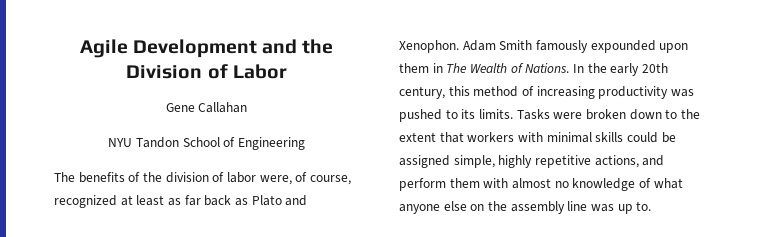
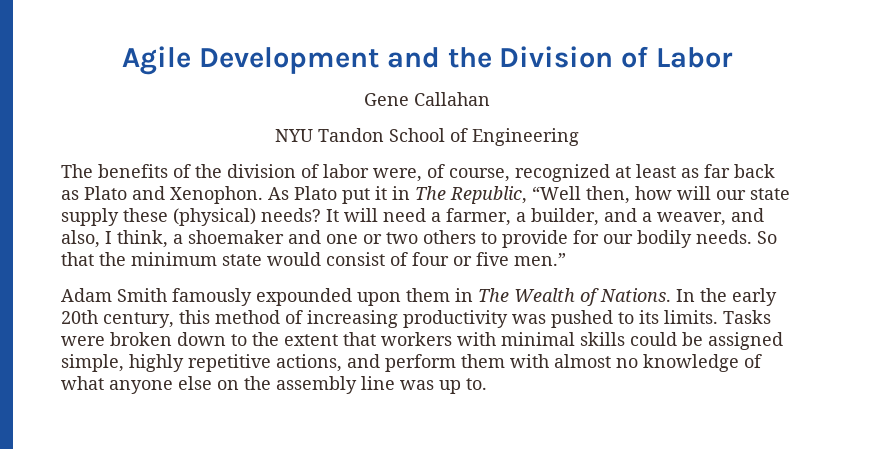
(459, 46) none -> [268,186,790,204] [61,208,764,226] [61,230,777,248] [61,252,566,266] As Plato put it in The Republic, “Well then, how will our state supply these (physical) needs? It will need a farmer, a builder, and a weaver, and also, I think, a shoemaker and one or two others to provide for our bodily needs. So that the minimum state would consist of four or five men.” //

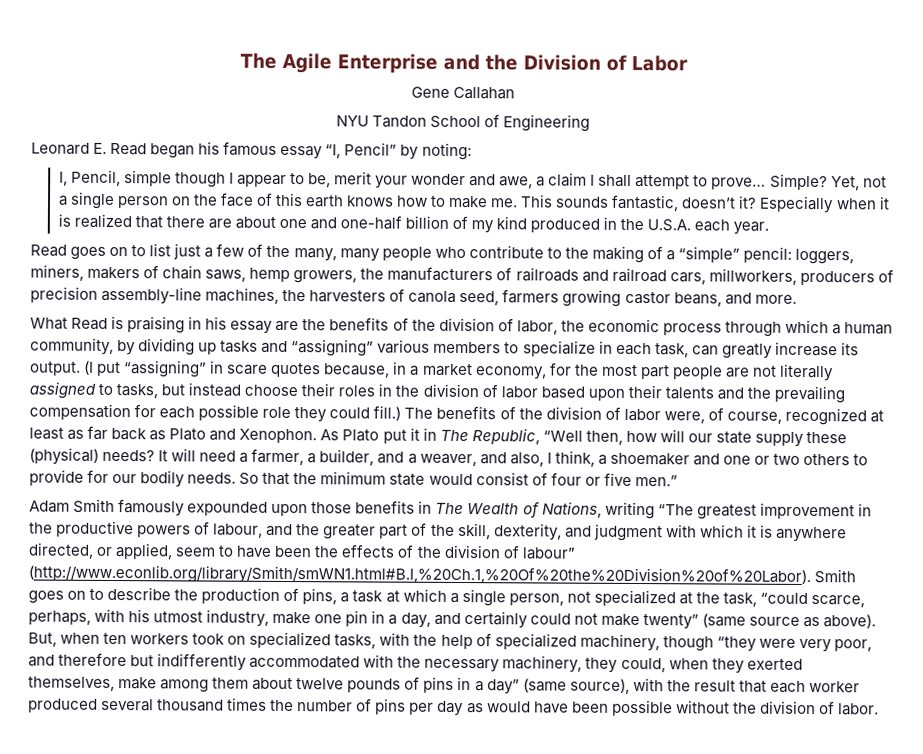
[122,46,379,75] Agile Development -> [239,52,438,74] The Agile Enterprise
(579, 137) none -> [31,141,472,161] [58,169,887,191] [57,191,890,214] [57,213,770,235] [30,243,855,265] [30,264,894,286] [30,286,797,307] [30,315,894,337] [30,337,859,359] [30,360,834,382] [29,381,845,404] [29,403,402,423] Leonard E. Read began his famous essay “I, Pencil” by noting: // I, Pencil, simple though I appear to be, merit your wonder and awe, a claim I shall attempt to prove… Simple? Yet, not a single person on the face of this earth knows how to make me. This sounds fantastic, doesn’t it? Especially when it is realized that there are about one and one-half billion of my kind produced in the U.S.A. each year. // Read goes on to list just a few of the many, many people who contribute to the making of a “simple” pencil: loggers, miners, makers of chain saws, hemp growers, the manufacturers of railroads and railroad cars, millworkers, producers of precision assembly-line machines, the harvesters of canola seed, farmers growing castor beans, and more. // What Read is praising in his essay are the benefits of the division of labor, the economic process through which a human community, by dividing up tasks and “assigning” various members to specialize in each task, can greatly increase its output. (I put “assigning” in scare quotes because, in a market economy, for the most part people are not literally assigned to tasks, but instead choose their roles in the division of labor based upon their talents and the prevailing compensation for each possible role they could fill.)
[406,288,450,302] them -> [311,500,416,514] those benefits
[600,288,777,306] [61,310,771,328] [61,332,783,350] [61,354,762,372] [61,376,487,394] Nations. In the early 20th century, this method of increasing productivity was pushed to its limits. Tasks were broken down to the extent that workers with minimal skills could be assigned simple, highly repetitive actions, and perform them with almost no knowledge of what anyone else on the assembly line was up to. -> [541,501,872,520] [29,520,847,543] [28,542,576,560] [28,564,857,587] [28,586,866,608] [28,608,876,630] [28,631,872,653] [28,652,803,674] [28,676,860,695] [28,697,879,717] Nations, writing “The greatest improvement in the productive powers of labour, and the greater part of the skill, dexterity, and judgment with which it is anywhere directed, or applied, seem to have been the effects of the division of labour” (http://www.econlib.org/library/Smith/smWN1.html#B.I,%20Ch.1,%20Of%20the%20Division%20of%20Labor). Smith goes on to describe the production of pins, a task at which a single person, not specialized at the task, “could scarce, perhaps, with his utmost industry, make one pin in a day, and certainly could not make twenty” (same source as above). But, when ten workers took on specialized tasks, with the help of specialized machinery, though “they were very poor, and therefore but indifferently accommodated with the necessary machinery, they could, when they exerted themselves, make among them about twelve pounds of pins in a day” (same source), with the result that each worker produced several thousand times the number of pins per day as would have been possible without the division of labor.

